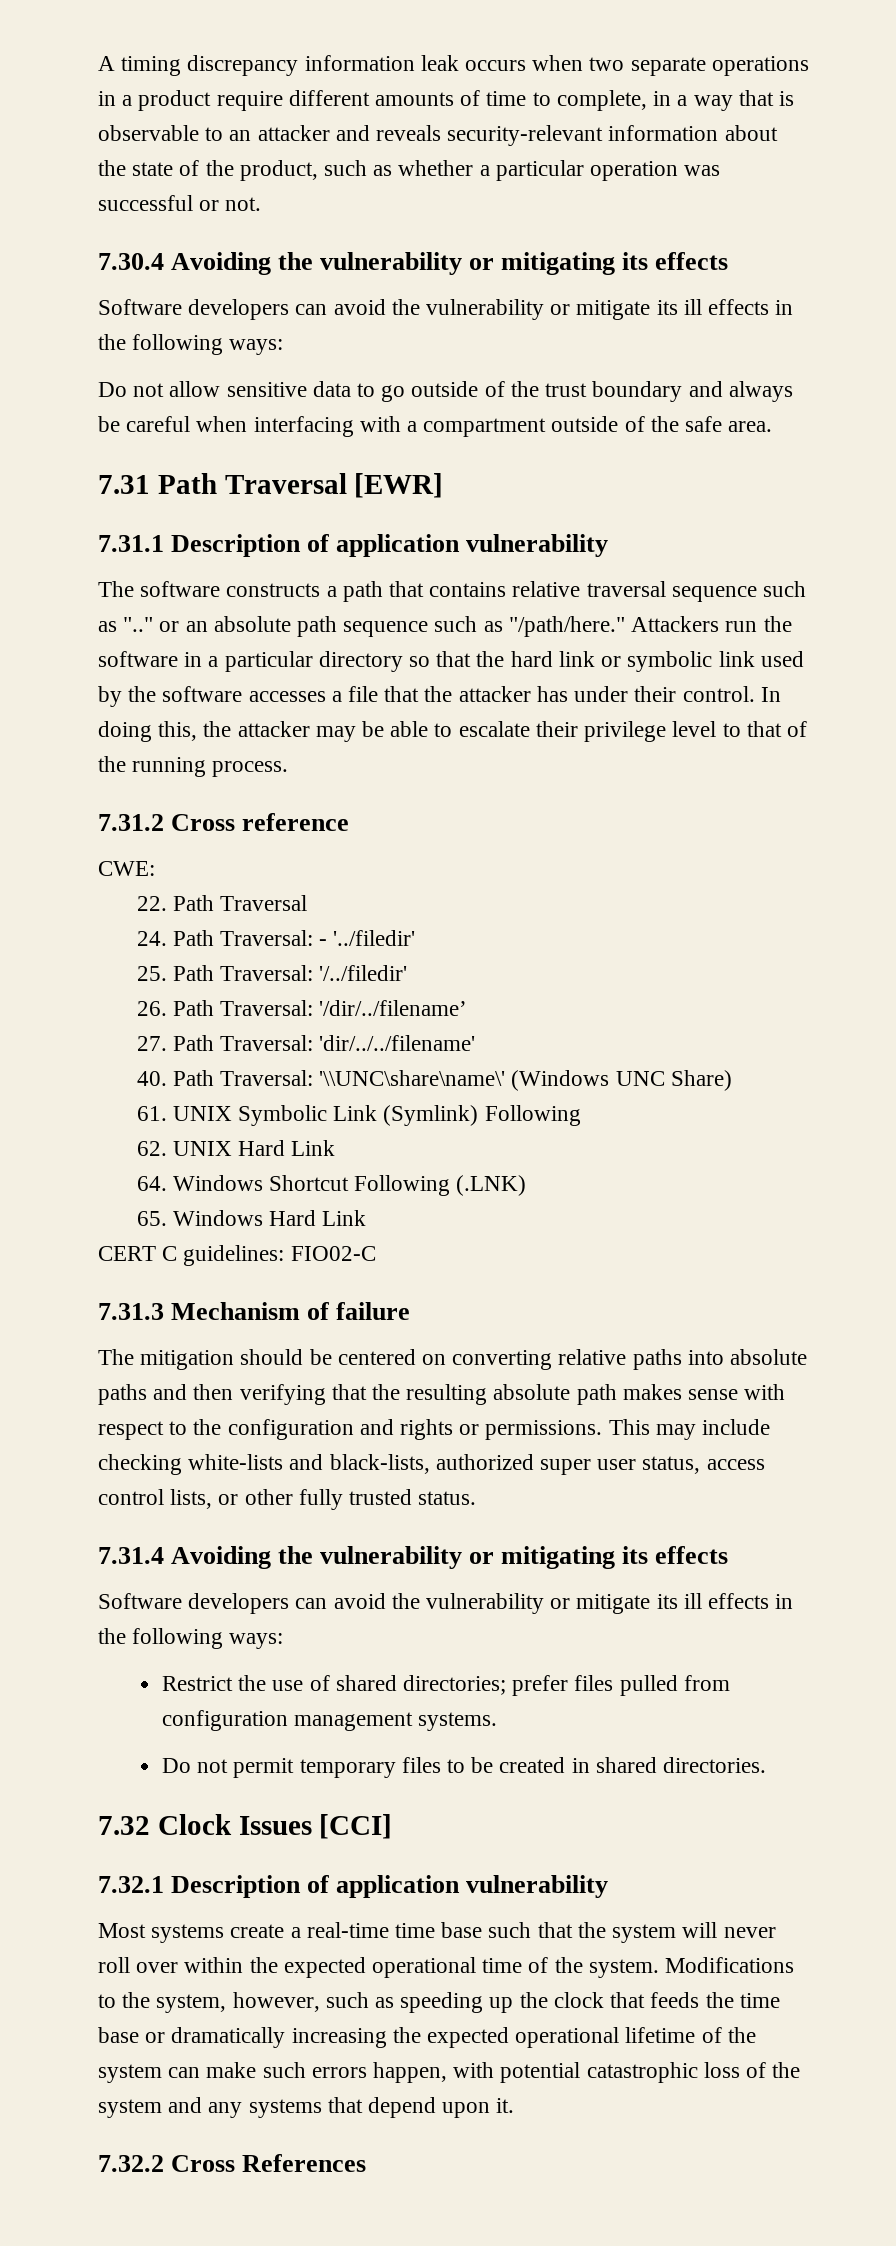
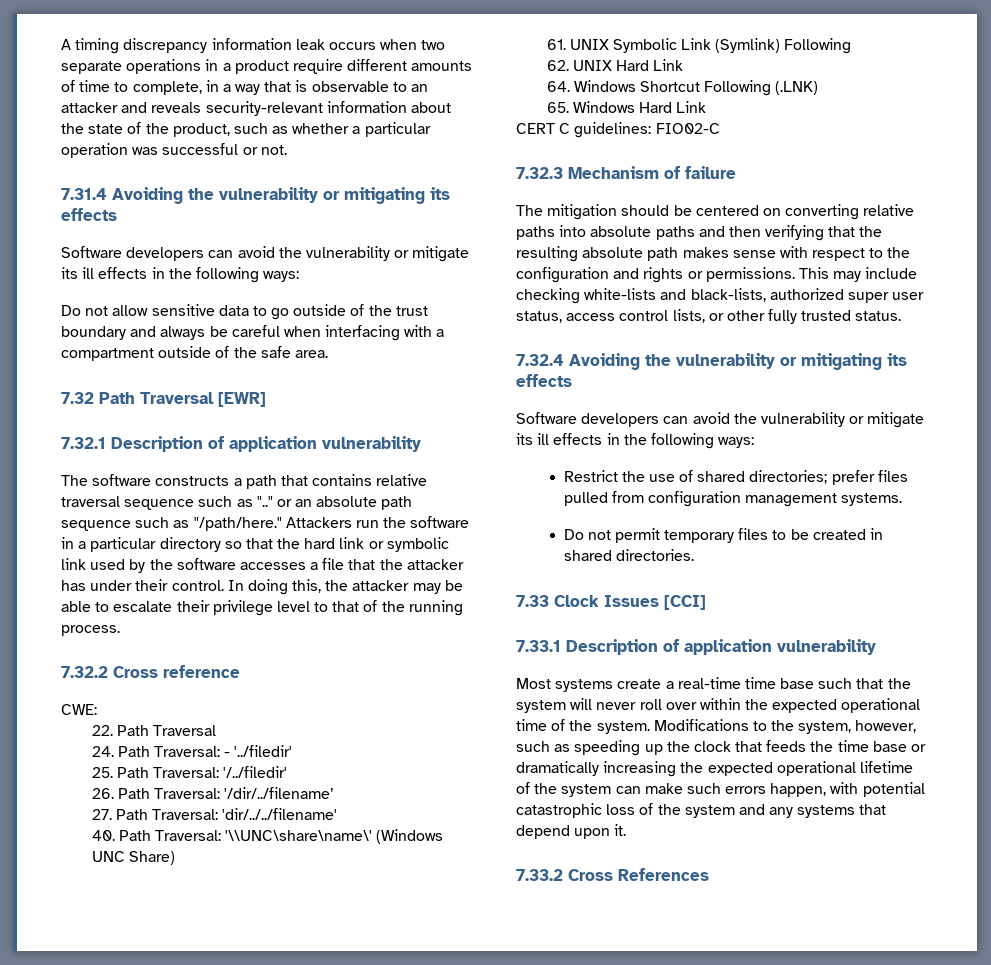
[98,253,164,270] 7.30.4 -> [61,188,107,200] 7.31.4
[98,475,150,494] 7.31 -> [61,392,94,404] 7.32
[98,535,164,552] 7.31.1 -> [61,437,106,449] 7.32.1
[98,814,164,831] 7.31.2 -> [61,666,108,678] 7.32.2
[98,1303,164,1320] 7.31.3 -> [516,167,563,179] 7.32.3
[98,1547,164,1564] 7.31.4 -> [516,354,564,366] 7.32.4
[98,1816,150,1835] 7.32 -> [516,595,549,607] 7.33
[98,1876,164,1893] 7.32.1 -> [516,640,561,652] 7.33.1
[98,2155,164,2172] 7.32.2 -> [516,869,563,881] 7.33.2

